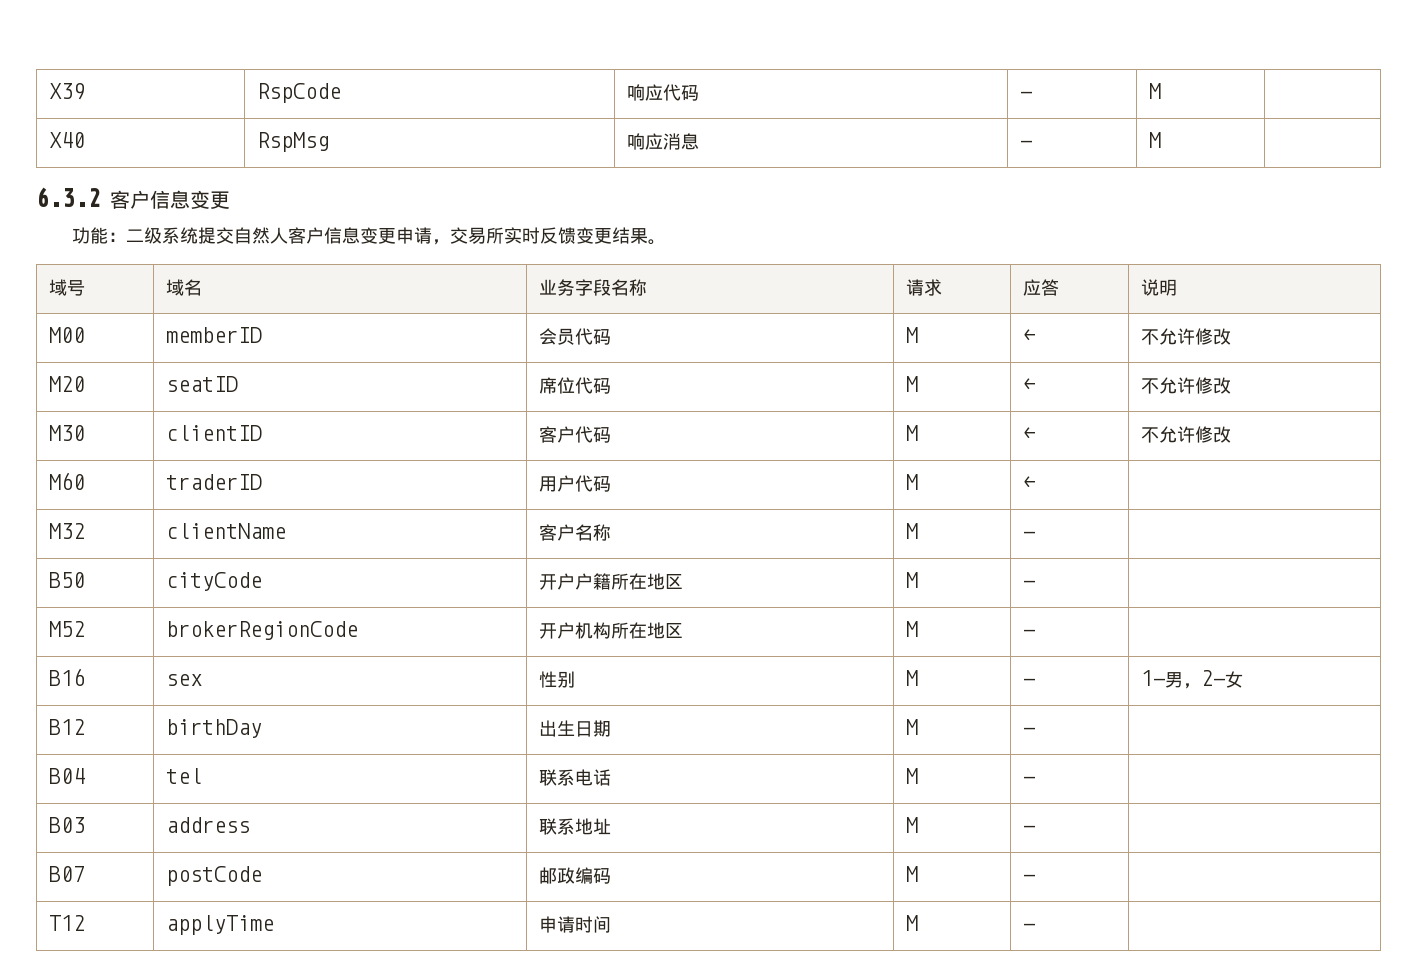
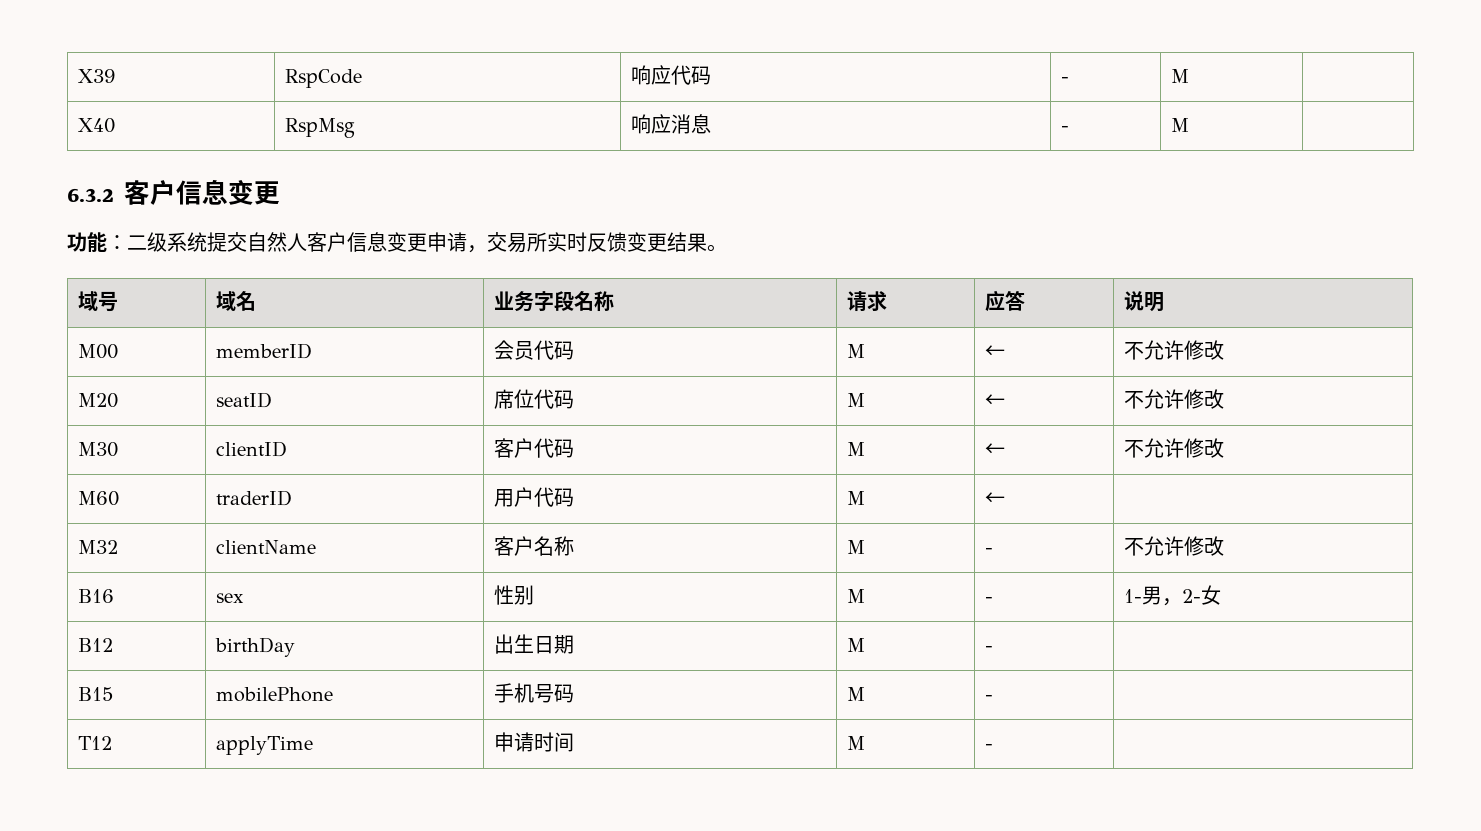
[48,572,85,588] [165,572,262,591] [538,573,683,590] [905,572,918,588] [1022,580,1035,588] [48,621,85,637] [165,621,358,640] [538,622,683,639] [905,621,918,637] [1022,629,1035,637] // B50 | cityCode | 开户户籍所在地区 | M | - | // M52 | brokerRegionCode | 开户机构所在地区 | M | - | -> [1123,536,1224,556] 不允许修改
[48,768,85,784] [165,768,202,784] [538,769,611,786] [905,768,918,784] [1022,776,1035,784] [48,817,85,833] [165,817,250,833] [538,818,611,835] [905,817,918,833] [1022,825,1035,833] [48,866,85,882] [165,866,262,886] [538,867,593,884] B04 | tel | 联系电话 | M | - | // B03 | address | 联系地址 | M | - | // B07 | postCode | 邮政编 -> [77,687,113,701] [215,687,333,702] [493,683,554,703] B15 | mobilePhone | 手机号

